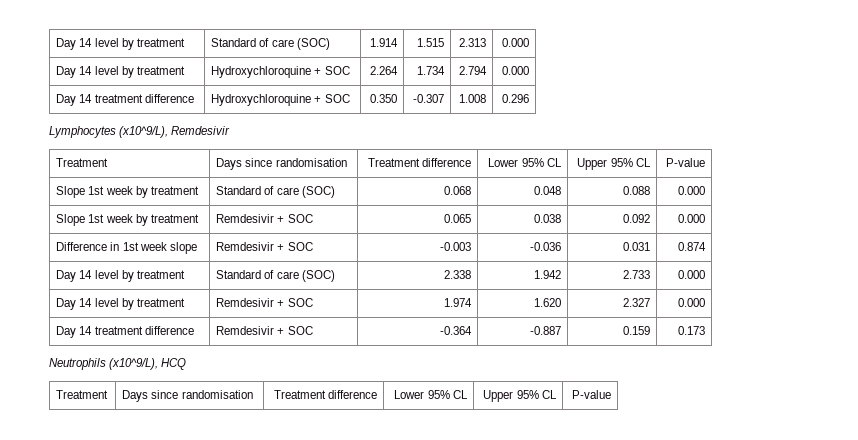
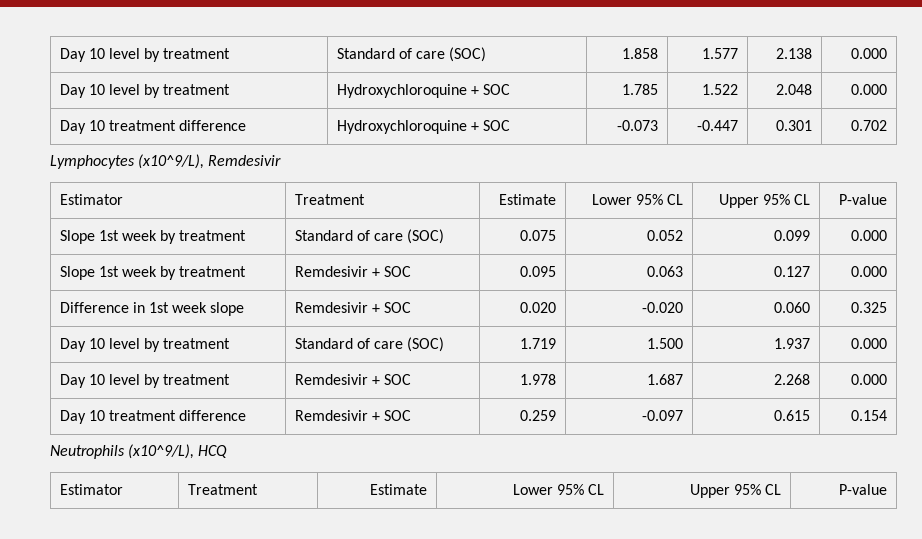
[56,38,185,50] [211,38,330,50] [369,38,398,47] [416,38,444,47] [458,38,486,47] [501,38,529,47] [56,66,93,78] Day 14 level by treatment | Standard of care (SOC) | 1.914 | 1.515 | 2.313 | 0.000 // Day 14 -> [59,48,231,62] [336,47,487,62] [622,48,659,59] [702,48,739,59] [776,48,813,59] [851,48,888,59] [59,84,105,98] Day 10 level by treatment | Standard of care (SOC) | 1.858 | 1.577 | 2.138 | 0.000 // Day 10
[369,66,398,75] [416,66,445,75] [458,66,487,75] [501,66,529,75] [56,94,93,106] 2.264 | 1.734 | 2.794 | 0.000 // Day 14 -> [622,84,659,95] [702,84,739,95] [776,84,813,95] [851,84,888,95] [59,120,105,134] 1.785 | 1.522 | 2.048 | 0.000 // Day 10
[369,94,397,103] [412,94,444,103] [458,94,486,103] [501,94,529,103] 0.350 | -0.307 | 1.008 | 0.296 -> [617,120,659,131] [697,120,739,131] [776,120,813,131] [851,120,888,131] -0.073 | -0.447 | 0.301 | 0.702
[56,158,109,167] [216,158,347,170] [367,158,471,167] Treatment | Days since randomisation | Treatment difference -> [59,194,123,205] [294,194,365,205] [499,194,557,205] Estimator | Treatment | Estimate
[443,186,471,195] [533,186,561,195] [622,186,650,195] 0.068 | 0.048 | 0.088 -> [520,230,557,241] [647,230,684,241] [774,230,811,241] 0.075 | 0.052 | 0.099
[443,214,471,223] [533,214,561,223] [622,214,650,223] 0.065 | 0.038 | 0.092 -> [520,266,557,277] [647,266,684,277] [774,266,811,277] 0.095 | 0.063 | 0.127
[439,242,471,251] [529,242,561,251] [622,242,650,251] [677,242,706,251] [56,270,185,282] [216,270,335,282] [443,270,471,279] [533,270,561,279] [622,270,650,279] [677,270,705,279] [56,298,93,310] -0.003 | -0.036 | 0.031 | 0.874 // Day 14 level by treatment | Standard of care (SOC) | 2.338 | 1.942 | 2.733 | 0.000 // Day 14 -> [520,302,557,313] [642,302,684,313] [774,302,811,313] [851,302,888,313] [59,338,231,352] [294,337,445,352] [520,338,557,349] [647,338,684,349] [774,338,811,349] [851,338,888,349] [59,374,105,388] 0.020 | -0.020 | 0.060 | 0.325 // Day 10 level by treatment | Standard of care (SOC) | 1.719 | 1.500 | 1.937 | 0.000 // Day 10
[443,298,472,307] [533,298,561,307] [622,298,650,307] [677,298,705,307] [56,326,93,338] 1.974 | 1.620 | 2.327 | 0.000 // Day 14 -> [520,374,557,385] [647,374,684,385] [774,374,811,385] [851,374,888,385] [59,410,105,424] 1.978 | 1.687 | 2.268 | 0.000 // Day 10
[439,326,472,335] [529,326,561,335] [622,326,650,335] [677,326,705,335] -0.364 | -0.887 | 0.159 | 0.173 -> [520,410,557,421] [642,410,684,421] [774,410,811,421] [851,410,888,421] 0.259 | -0.097 | 0.615 | 0.154
[56,390,109,399] [122,390,253,402] [273,390,377,399] Treatment | Days since randomisation | Treatment difference -> [59,484,123,495] [187,484,258,495] [370,484,428,495] Estimator | Treatment | Estimate

